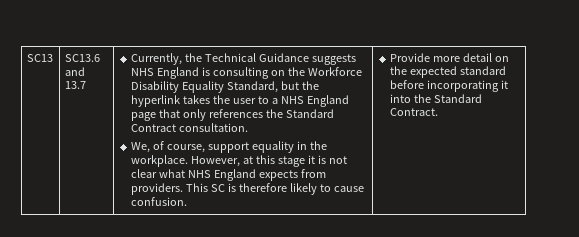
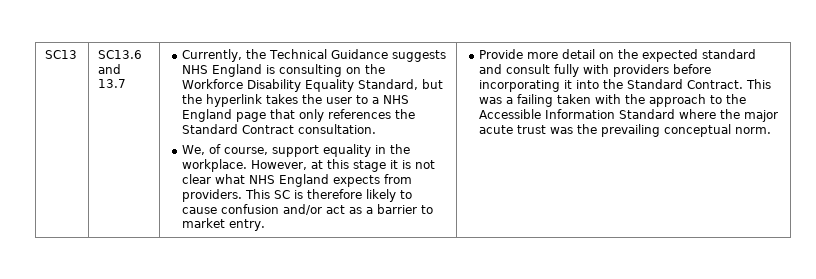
[130,197,187,206] confusion. -> [221,204,434,215] [182,218,266,231] confusion and/or act as a barrier to market entry.
(506, 70) none -> [479,64,670,77] and consult fully with providers
(438, 112) none -> [746,79,772,89] [479,94,747,107] [479,109,779,122] [479,124,772,137] This was a failing taken with the approach to the Accessible Information Standard where the major acute trust was the prevailing conceptual norm.

